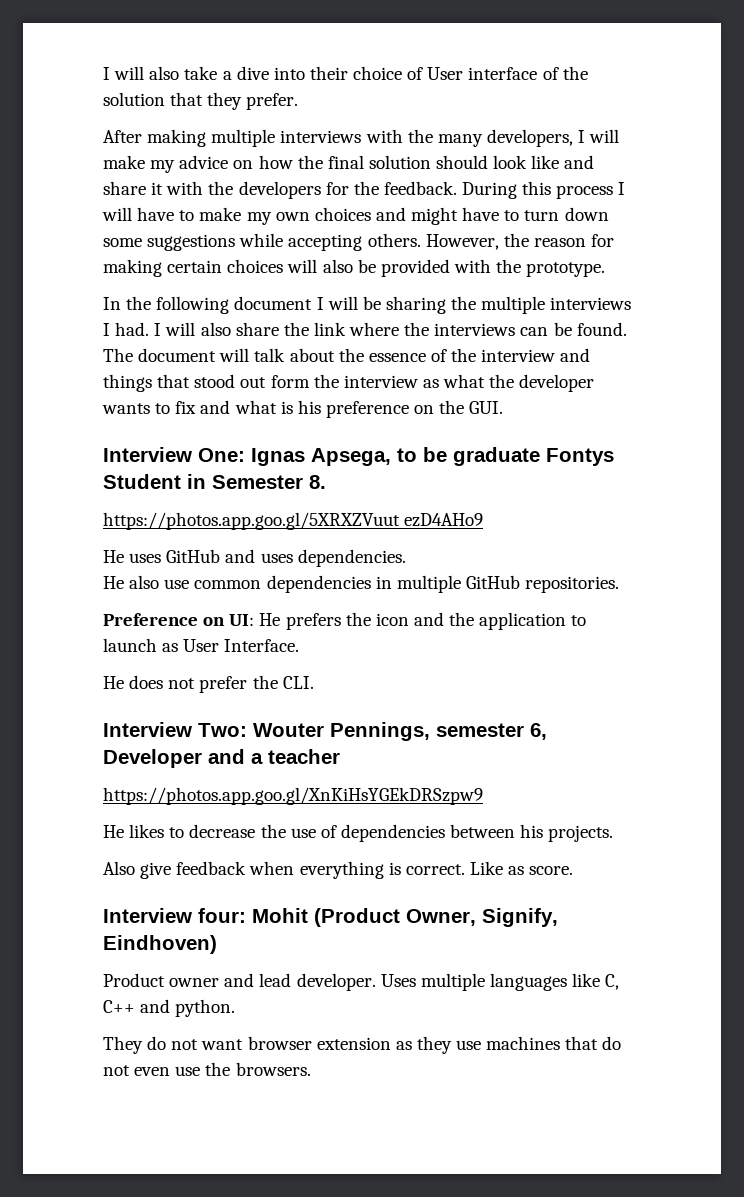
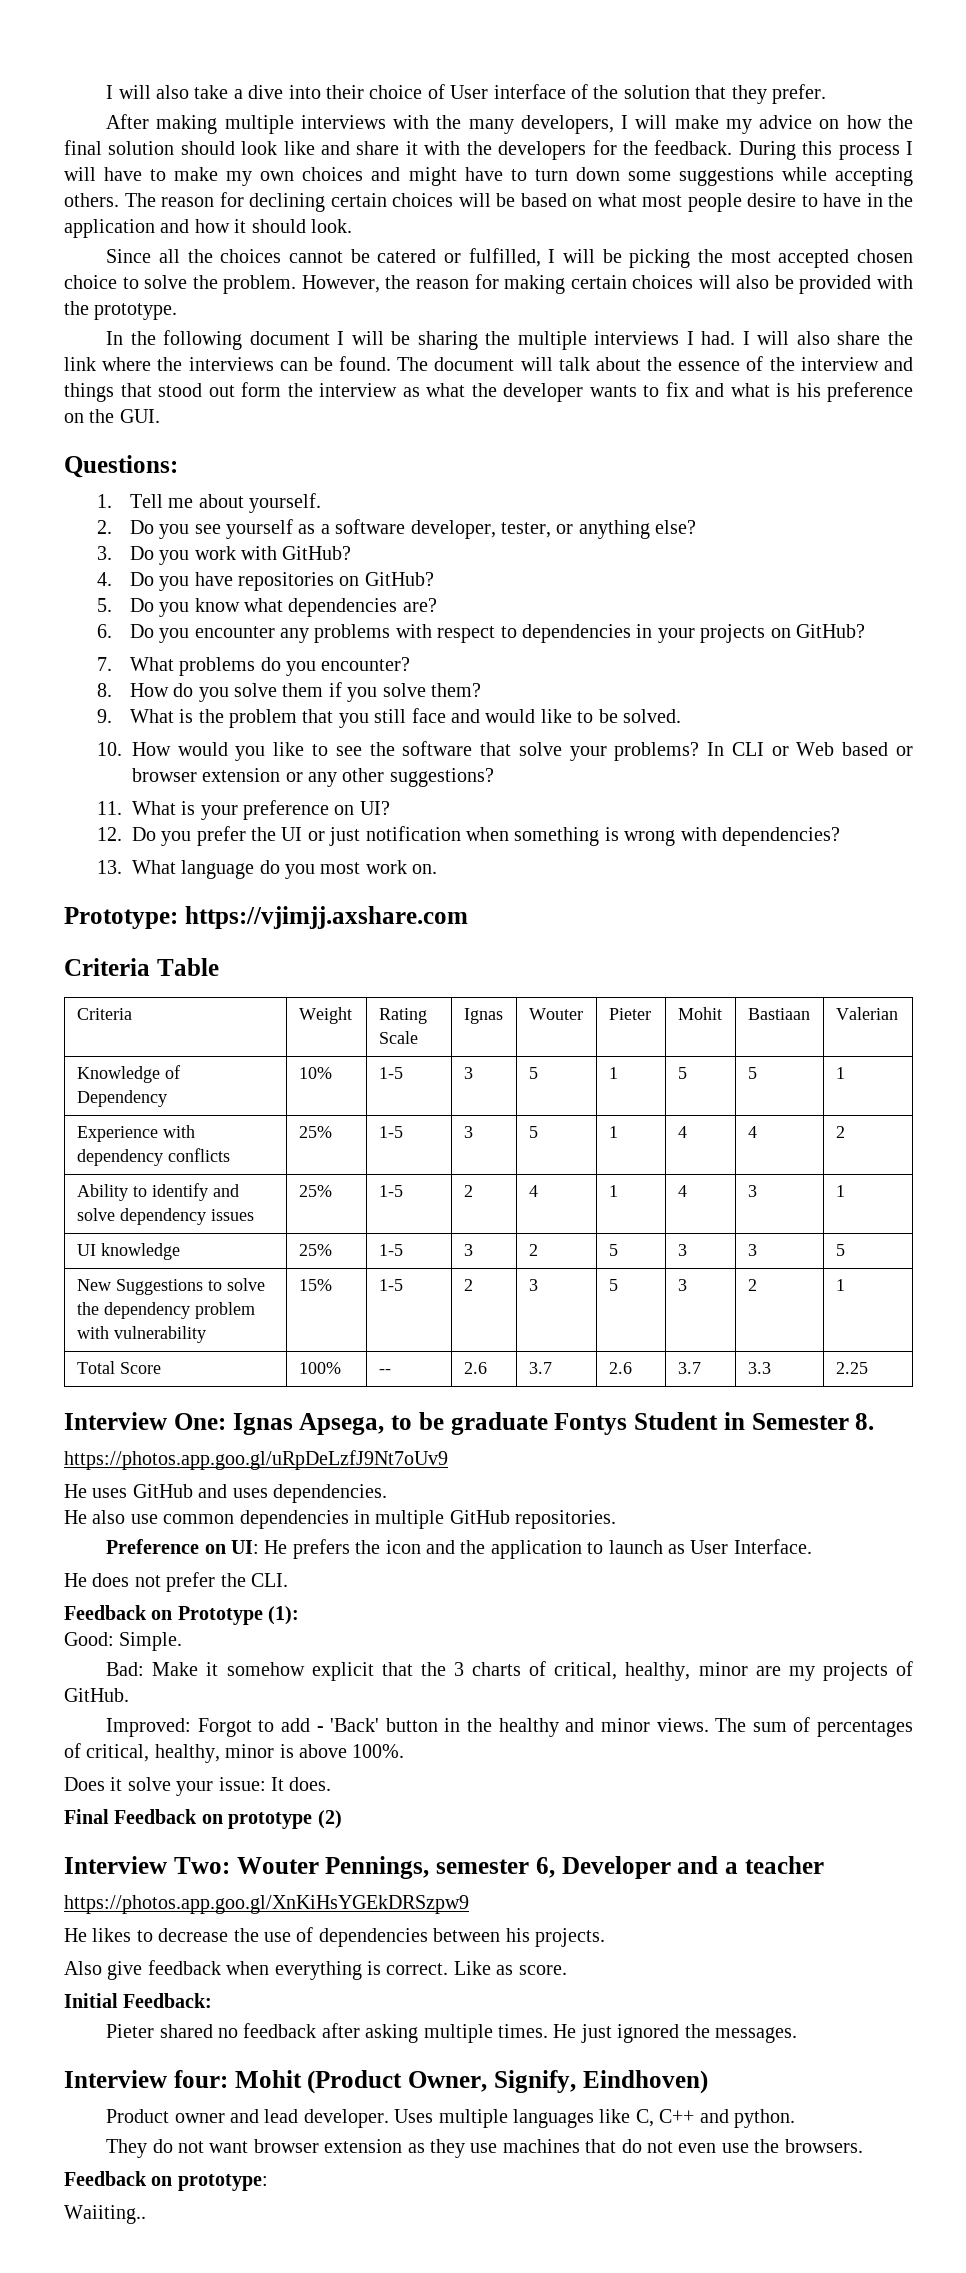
(421, 240) none -> [124,192,913,212] [64,219,352,238] [106,248,914,268] [64,275,297,294] The reason for declining certain choices will be based on what most people desire to have in the application and how it should look. // Since all the choices cannot be catered or fulfilled, I will be picking the most accepted chosen choice to solve the problem.
(504, 407) none -> [64,455,178,478] [96,493,321,513] [96,519,697,539] [96,546,352,565] [96,572,434,591] [96,598,437,617] [96,624,865,643] [96,657,411,676] [96,682,481,702] [96,708,681,728] [96,741,913,761] [131,768,494,787] [96,800,390,820] [96,826,841,846] [96,860,438,879] [64,906,468,929] [64,958,219,976] [76,1008,132,1020] [298,1007,352,1024] [378,1008,427,1024] [378,1031,418,1044] [463,1008,503,1024] [528,1008,583,1020] [608,1008,651,1020] [677,1007,722,1020] [747,1008,810,1020] [835,1007,898,1020] [76,1065,180,1083] [76,1090,167,1107] [298,1067,332,1079] [378,1067,403,1079] [463,1067,473,1079] [528,1067,538,1079] [608,1067,618,1079] [677,1067,687,1079] [747,1067,757,1079] [835,1067,845,1079] [76,1125,195,1142] [76,1148,230,1166] [298,1126,332,1138] [378,1126,403,1138] [463,1126,473,1138] [528,1126,538,1138] [608,1126,618,1138] [677,1126,687,1138] [747,1126,757,1138] [835,1126,845,1138] [76,1183,239,1201] [76,1208,254,1225] [298,1185,332,1197] [378,1185,403,1197] [463,1185,473,1197] [528,1185,538,1197] [608,1185,618,1197] [677,1185,687,1197] [747,1185,757,1197] [835,1185,845,1197] [76,1243,180,1260] [298,1244,332,1256] [378,1244,403,1256] [463,1244,473,1256] [528,1244,538,1256] [608,1244,618,1256] [677,1244,687,1256] [747,1244,757,1256] [835,1244,845,1256] [76,1278,265,1295] [76,1302,255,1319] [76,1326,206,1343] [298,1279,332,1291] [378,1279,403,1291] [463,1279,473,1291] [528,1279,538,1291] [608,1279,618,1291] [677,1279,687,1291] [747,1279,757,1291] [835,1279,845,1291] [76,1361,161,1374] [298,1362,341,1374] [378,1369,391,1374] [463,1362,487,1374] [528,1362,552,1374] [608,1362,632,1374] [677,1362,701,1374] [747,1362,771,1374] [835,1362,868,1374] // Questions: // 1. Tell me about yourself. // 2. Do you see yourself as a software developer, tester, or anything else? // 3. Do you work with GitHub? // 4. Do you have repositories on GitHub? // 5. Do you know what dependencies are? // 6. Do you encounter any problems with respect to dependencies in your projects on GitHub? // 7. What problems do you encounter? // 8. How do you solve them if you solve them? // 9. What is the problem that you still face and would like to be solved. // 10. How would you like to see the software that solve your problems? In CLI or Web based or browser extension or any other suggestions? // 11. What is your preference on UI? // 12. Do you prefer the UI or just notification when something is wrong with dependencies? // 13. What language do you most work on. // Prototype: https://vjimjj.axshare.com // Criteria Table // Criteria | Weight | Rating Scale | Ignas | Wouter | Pieter | Mohit | Bastiaan | Valerian // Knowledge of Dependency | 10% | 1-5 | 3 | 5 | 1 | 5 | 5 | 1 // Experience with dependency conflicts | 25% | 1-5 | 3 | 5 | 1 | 4 | 4 | 2 // Ability to identify and solve dependency issues | 25% | 1-5 | 2 | 4 | 1 | 4 | 3 | 1 // UI knowledge | 25% | 1-5 | 3 | 2 | 5 | 3 | 3 | 5 // New Suggestions to solve the dependency problem with vulnerability | 15% | 1-5 | 2 | 3 | 5 | 3 | 2 | 1 // Total Score | 100% | -- | 2.6 | 3.7 | 2.6 | 3.7 | 3.3 | 2.25
[103,512,484,530] https://photos.app.goo.gl/5XRXZVuut ezD4AHo9 -> [64,1450,448,1470] https://photos.app.goo.gl/uRpDeLzfJ9Nt7oUv9
(314, 682) none -> [64,1605,300,1625] [64,1632,183,1651] [106,1661,914,1681] [64,1688,129,1702] [106,1717,914,1737] [64,1743,405,1763] [64,1777,332,1796] [64,1809,342,1829] // Feedback on Prototype (1): // Good: Simple. // Bad: Make it somehow explicit that the 3 charts of critical, healthy, minor are my projects of GitHub. // Improved: Forgot to add - 'Back' button in the healthy and minor views. The sum of percentages of critical, healthy, minor is above 100%. // Does it solve your issue: It does. // Final Feedback on prototype (2)
(574, 870) none -> [64,1993,213,2008] [106,2023,797,2043] // Initial Feedback: // Pieter shared no feedback after asking multiple times. He just ignored the messages.
(311, 1069) none -> [64,2171,268,2191] [64,2205,146,2224] // Feedback on prototype: // Waiiting..

